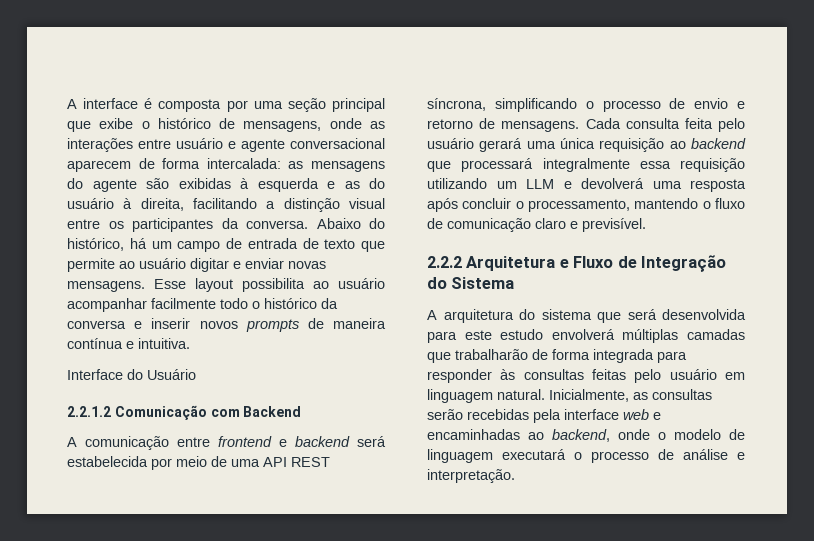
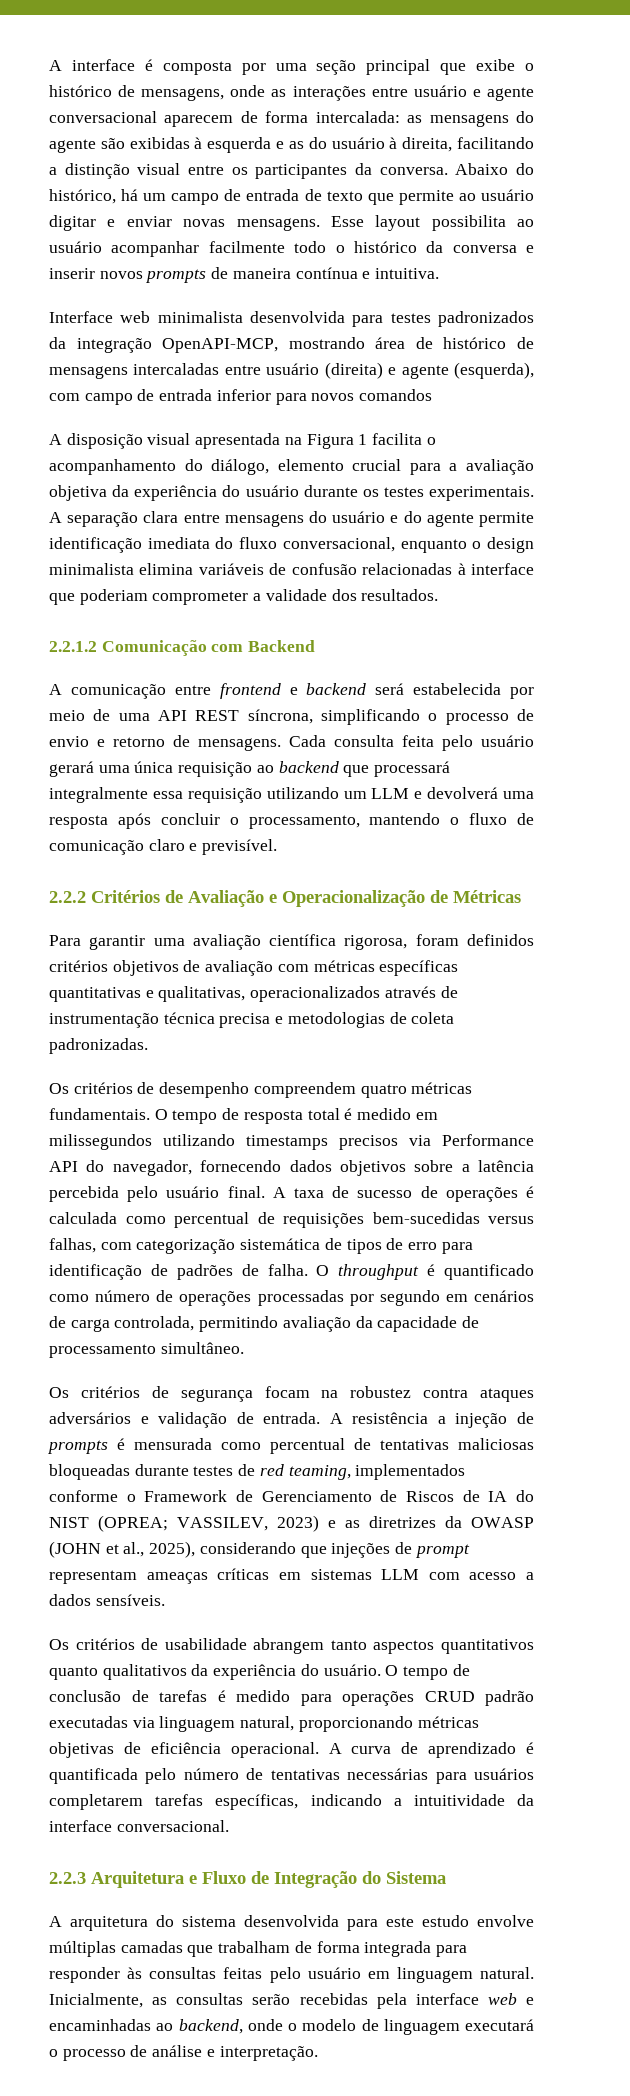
[127,369,196,380] do Usuário -> [120,311,534,327] [49,337,534,353] [49,362,535,379] [49,389,433,405] [49,433,436,449] [49,459,534,475] [49,485,534,501] [49,511,534,527] [49,537,534,553] [49,563,535,575] [49,589,439,605] web minimalista desenvolvida para testes padronizados da integração OpenAPI-MCP, mostrando área de histórico de mensagens intercaladas entre usuário (direita) e agente (esquerda), com campo de entrada inferior para novos comandos // A disposição visual apresentada na Figura 1 facilita o acompanhamento do diálogo, elemento crucial para a avaliação objetiva da experiência do usuário durante os testes experimentais. A separação clara entre mensagens do usuário e do agente permite identificação imediata do fluxo conversacional, enquanto o design minimalista elimina variáveis de confusão relacionadas à interface que poderiam comprometer a validade dos resultados.
(462, 262) none -> [91,890,521,907] [49,934,534,950] [49,960,459,976] [49,986,458,1002] [49,1012,455,1028] [49,1038,148,1054] [49,1082,473,1098] [49,1108,438,1124] [49,1134,534,1150] [49,1160,534,1176] [49,1186,534,1202] [49,1212,534,1228] [49,1238,473,1254] [49,1264,534,1280] [49,1290,534,1306] [49,1316,480,1332] [49,1342,244,1358] [49,1386,534,1402] [49,1412,534,1428] [47,1438,534,1454] [49,1464,466,1480] [49,1490,534,1502] [49,1515,534,1532] [49,1541,470,1558] [49,1568,534,1584] [49,1594,165,1606] [49,1638,534,1654] [49,1664,470,1680] [49,1690,534,1706] [49,1716,479,1732] [49,1742,534,1758] [49,1768,534,1784] [49,1794,535,1810] [49,1820,229,1832] [49,1872,86,1884] Critérios de Avaliação e Operacionalização de Métricas // Para garantir uma avaliação científica rigorosa, foram definidos critérios objetivos de avaliação com métricas específicas quantitativas e qualitativas, operacionalizados através de instrumentação técnica precisa e metodologias de coleta padronizadas. // Os critérios de desempenho compreendem quatro métricas fundamentais. O tempo de resposta total é medido em milissegundos utilizando timestamps precisos via Performance API do navegador, fornecendo dados objetivos sobre a latência percebida pelo usuário final. A taxa de sucesso de operações é calculada como percentual de requisições bem-sucedidas versus falhas, com categorização sistemática de tipos de erro para identificação de padrões de falha. O throughput é quantificado como número de operações processadas por segundo em cenários de carga controlada, permitindo avaliação da capacidade de processamento simultâneo. // Os critérios de segurança focam na robustez contra ataques adversários e validação de entrada. A resistência a injeção de prompts é mensurada como percentual de tentativas maliciosas bloqueadas durante testes de red teaming, implementados conforme o Framework de Gerenciamento de Riscos de IA do NIST (OPREA; VASSILEV, 2023) e as diretrizes da OWASP (JOHN et al., 2025), considerando que injeções de prompt representam ameaças críticas em sistemas LLM com acesso a dados sensíveis. // Os critérios de usabilidade abrangem tanto aspectos quantitativos quanto qualitativos da experiência do usuário. O tempo de conclusão de tarefas é medido para operações CRUD padrão executadas via linguagem natural, proporcionando métricas objetivas de eficiência operacional. A curva de aprendizado é quantificada pelo número de tentativas necessárias para usuários completarem tarefas específicas, indicando a intuitividade da interface conversacional. // 2.2.3
[597,309,657,323] que será -> (236, 1921) none
[551,329,615,340] envolverá -> [477,1915,534,1927] envolve
[455,349,528,360] trabalharão -> [218,1941,291,1953] trabalham

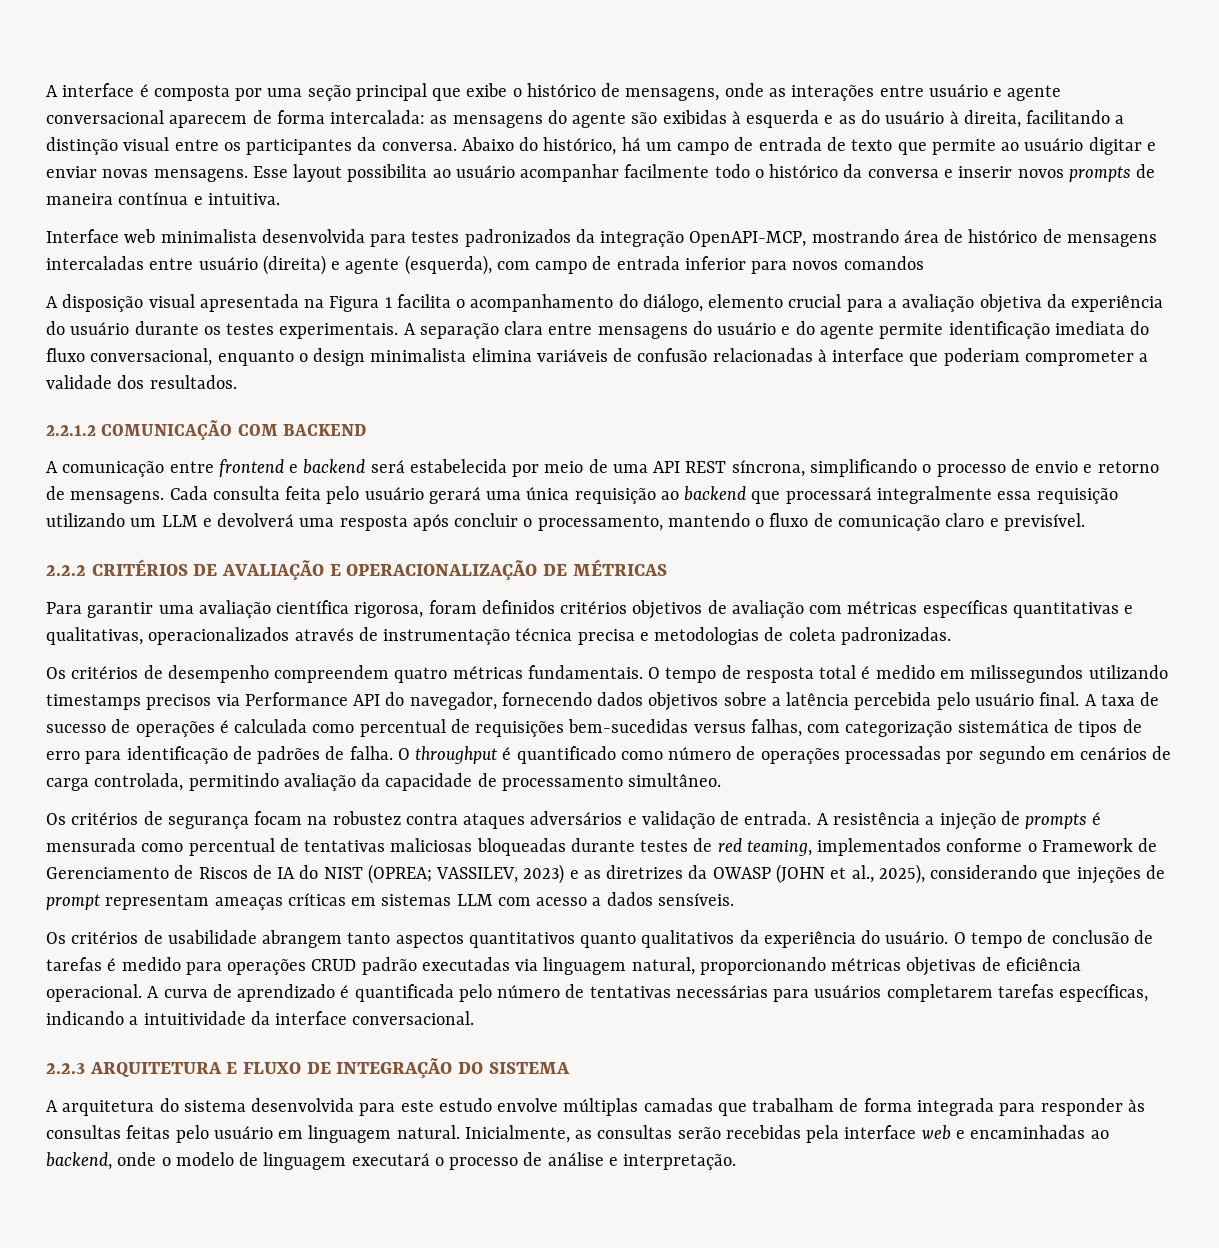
[101,640,316,656] Comunicação com Backend -> [101,420,366,440] COMUNICAÇÃO COM BACKEND
[91,890,521,907] Critérios de Avaliação e Operacionalização de Métricas -> [91,559,667,580] CRITÉRIOS DE AVALIAÇÃO E OPERACIONALIZAÇÃO DE MÉTRICAS
[91,1871,446,1888] Arquitetura e Fluxo de Integração do Sistema -> [89,1058,570,1078] ARQUITETURA E FLUXO DE INTEGRAÇÃO DO SISTEMA

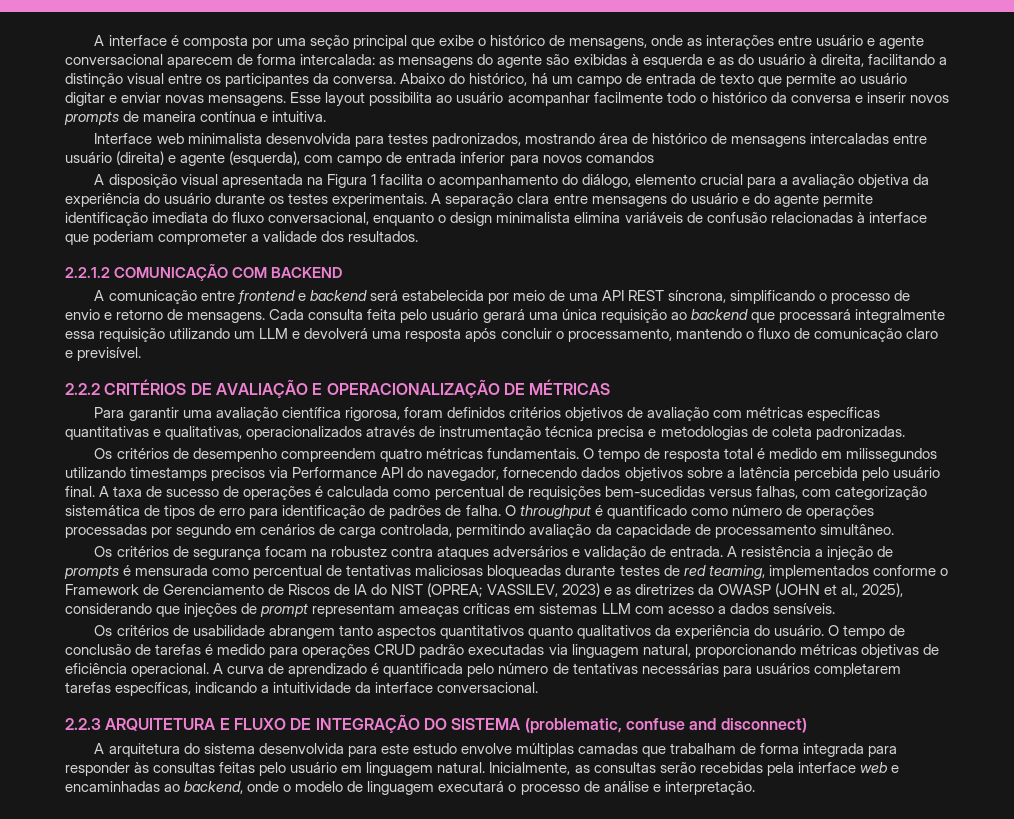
[464,229,807,247] padronizados da integração OpenAPI-MCP, -> [431,133,521,147] padronizados,
(570, 1068) none -> [524,718,807,734] (problematic, confuse and disconnect)

